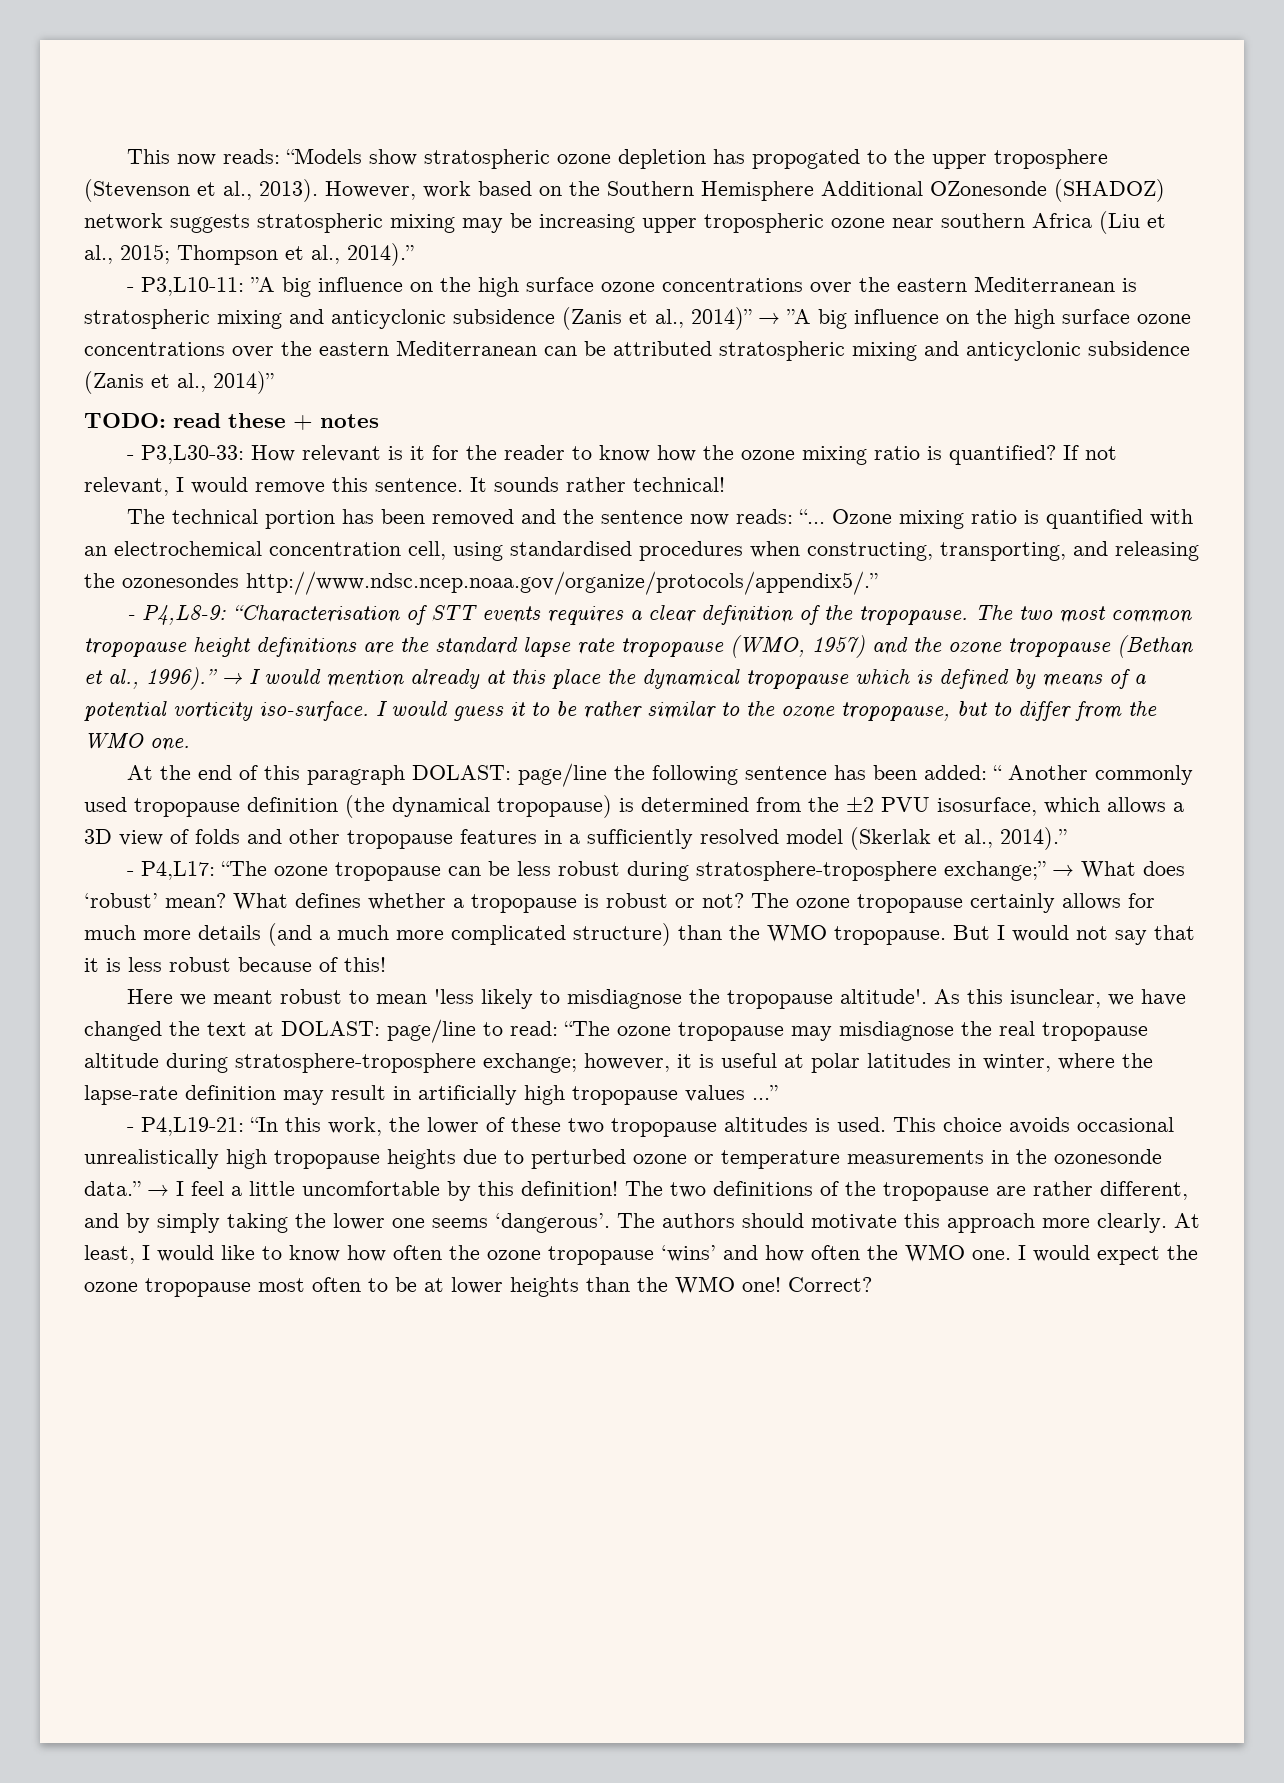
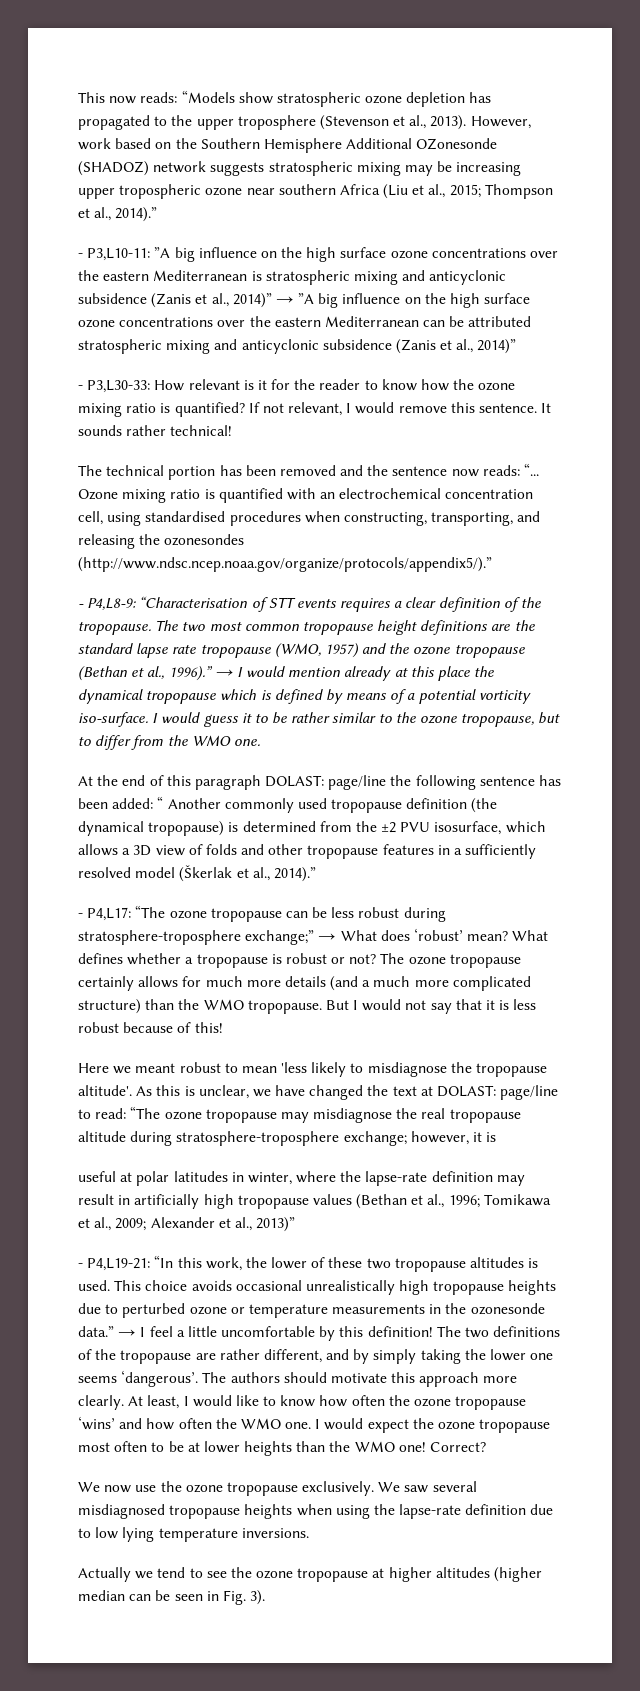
[751,149,860,169] propogated -> [78,115,150,130] propagated
[84,413,379,430] // TODO: read these + notes -> (517, 346) none
[246,571,878,595] http://www.ndsc.ncep.noaa.gov/organize/protocols/appendix5/.” -> [78,557,492,572] (http://www.ndsc.ncep.noaa.gov/organize/protocols/appendix5/).”
[850,827,931,850] (Skerlak -> [179,865,233,882] (Škerlak
[1009,989,1101,1008] isunclear, -> [184,1085,249,1099] is unclear,
(714, 1061) none -> (497, 1137) //
[752,1085,778,1100] ...” -> [356,1194,551,1209] [78,1217,296,1232] (Bethan et al., 1996; Tomikawa et al., 2009; Alexander et al., 2013)”
(872, 1284) none -> [78,1481,477,1496] [78,1504,554,1519] [78,1527,309,1542] [78,1567,543,1582] [78,1590,266,1605] // We now use the ozone tropopause exclusively. We saw several misdiagnosed tropopause heights when using the lapse-rate definition due to low lying temperature inversions. // Actually we tend to see the ozone tropopause at higher altitudes (higher median can be seen in Fig. 3).

